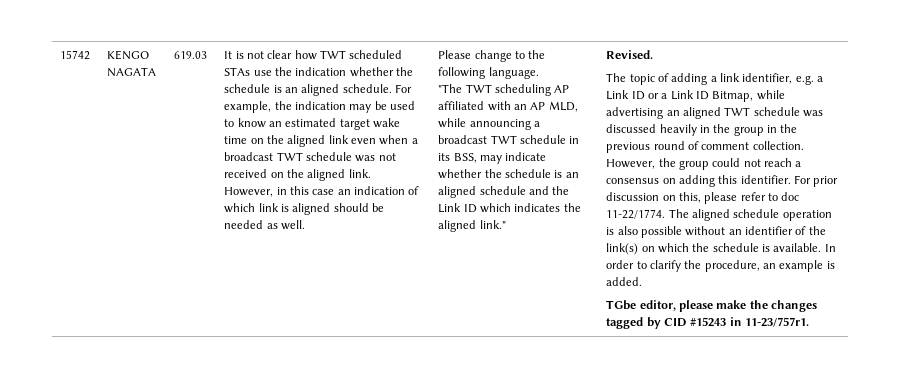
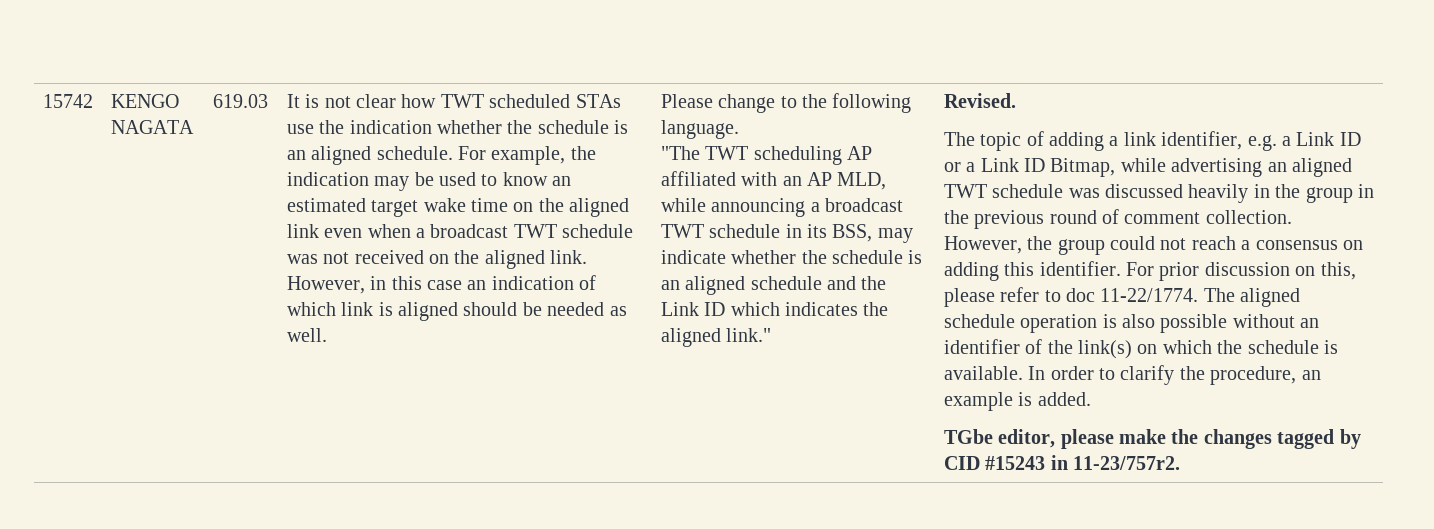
[745,317,810,327] 11-23/757r1. -> [1073,456,1181,470] 11-23/757r2.

